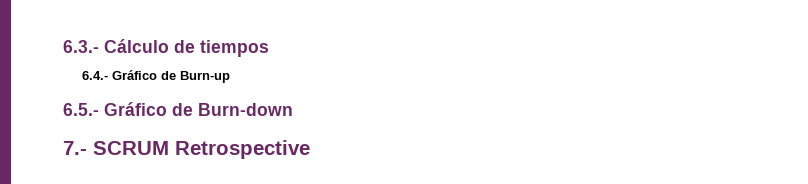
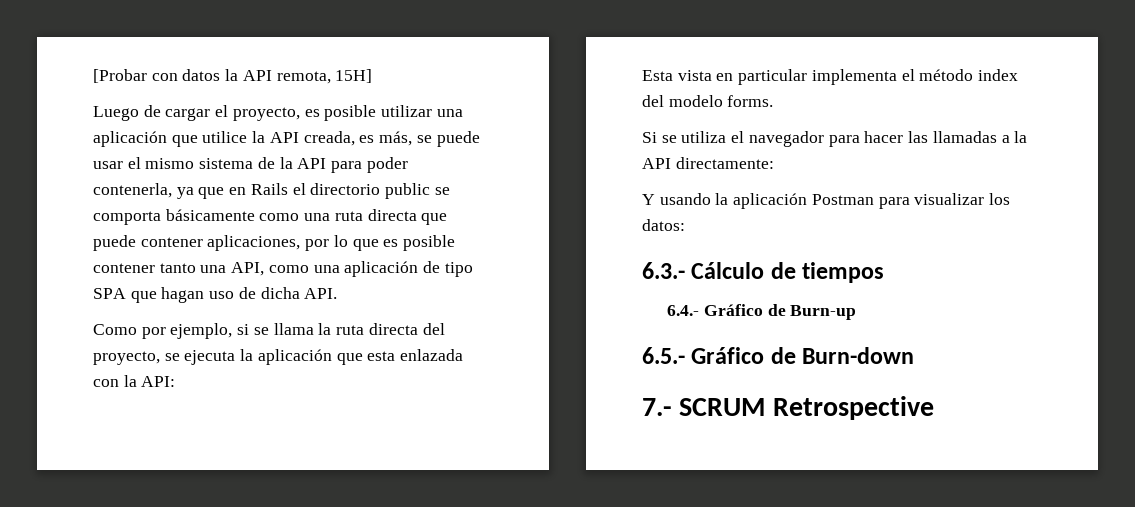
(63, 46) none -> [93,69,373,84] [93,105,463,121] [93,131,480,147] [93,157,408,173] [93,183,450,199] [93,209,448,225] [93,235,456,251] [93,261,473,277] [93,287,338,303] [93,323,445,339] [93,349,464,365] [93,375,176,387] [642,69,1019,85] [642,95,774,107] [642,131,1028,147] [642,157,774,169] [642,193,1011,209] [642,219,685,231] [Probar con datos la API remota, 15H] // Luego de cargar el proyecto, es posible utilizar una aplicación que utilice la API creada, es más, se puede usar el mismo sistema de la API para poder contenerla, ya que en Rails el directorio public se comporta básicamente como una ruta directa que puede contener aplicaciones, por lo que es posible contener tanto una API, como una aplicación de tipo SPA que hagan uso de dicha API. // Como por ejemplo, si se llama la ruta directa del proyecto, se ejecuta la aplicación que esta enlazada con la API: // Esta vista en particular implementa el método index del modelo forms. // Si se utiliza el navegador para hacer las llamadas a la API directamente: // Y usando la aplicación Postman para visualizar los datos: //

